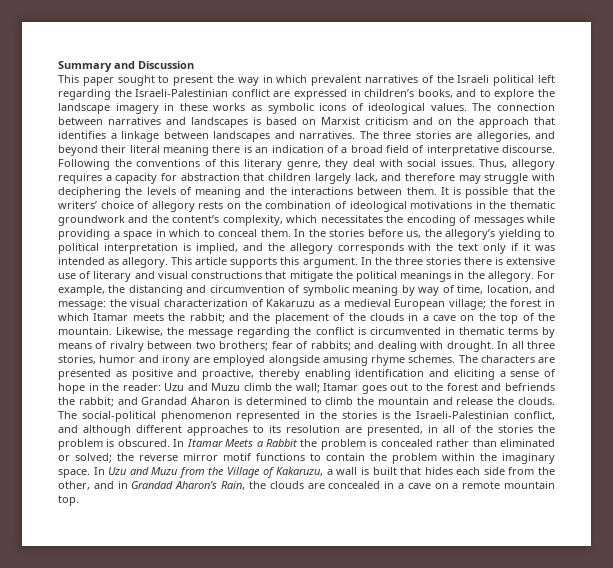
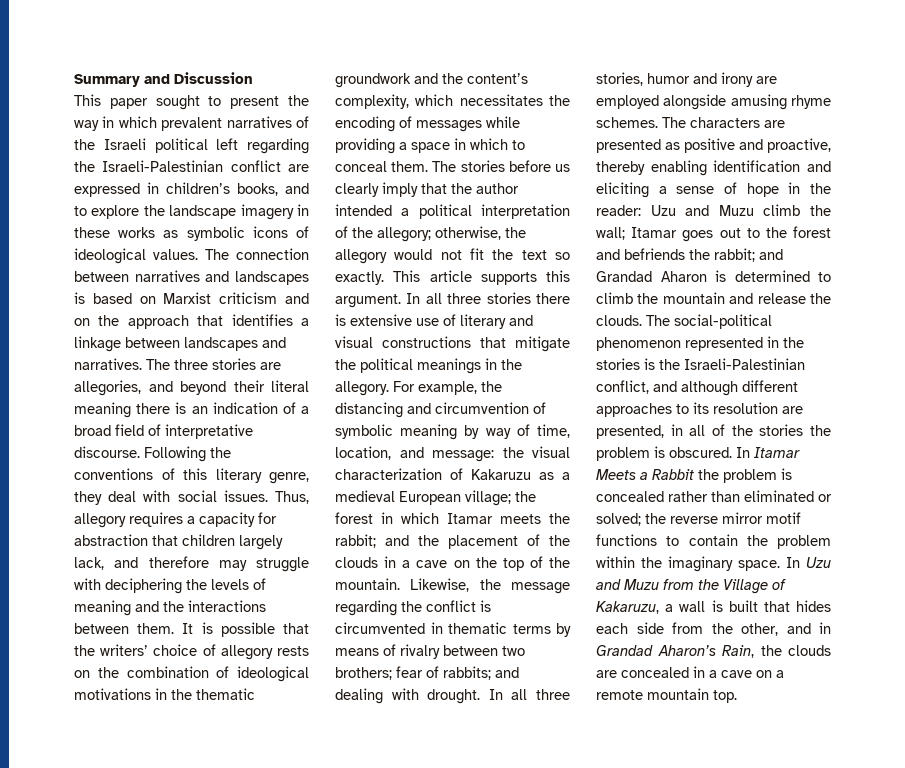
[294,229,555,240] [58,243,556,254] [58,257,169,268] In the stories before us, the allegory’s yielding to political interpretation is implied, and the allegory corresponds with the text only if it was intended as allegory. -> [432,160,570,172] [335,182,519,197] [335,204,570,219] [335,226,526,242] [335,248,570,264] [335,271,384,285] The stories before us clearly imply that the author intended a political interpretation of the allegory; otherwise, the allegory would not fit the text so exactly.
[374,257,392,265] the -> [425,293,442,304] all

